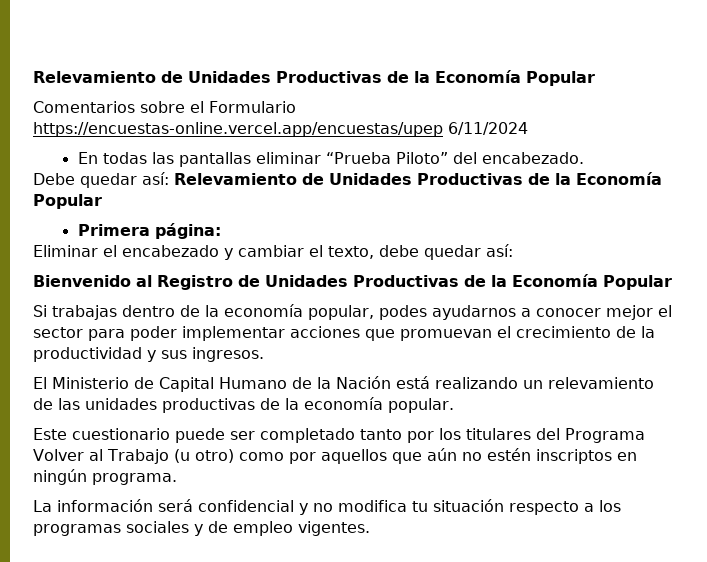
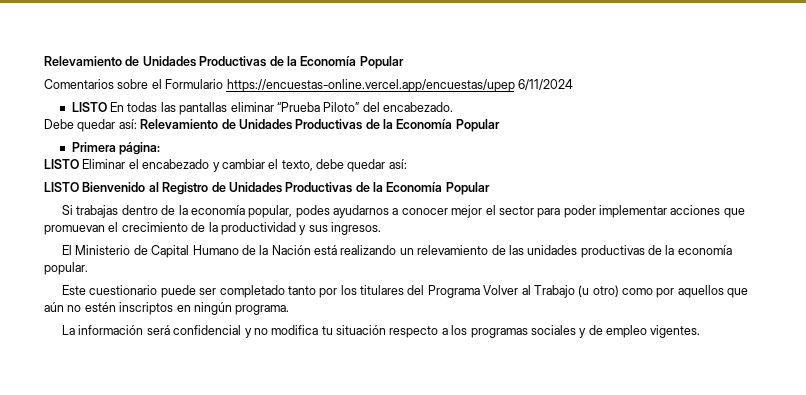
(528, 128) none -> [71,102,107,112] LISTO
(221, 231) none -> [44,159,79,169] LISTO
(513, 250) none -> [44,182,79,192] LISTO

